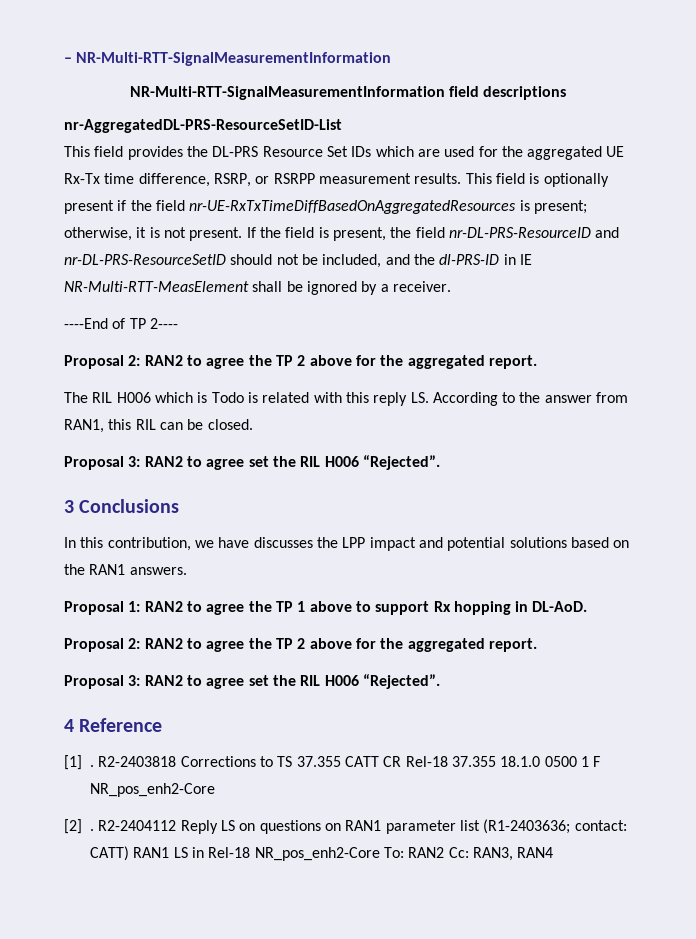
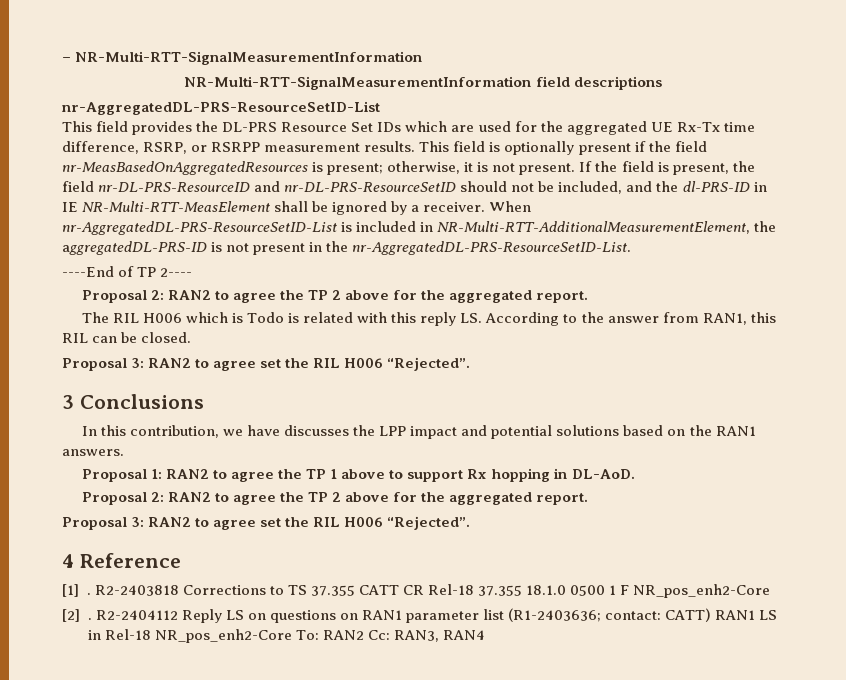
[189,200,517,214] nr-UE-RxTxTimeDiffBasedOnAggregatedResources -> [62,161,308,175] nr-MeasBasedOnAggregatedResources
(451, 286) none -> [489,201,532,212] [62,221,777,235] [62,241,632,255] When nr-AggregatedDL-PRS-ResourceSetID-List is included in NR-Multi-RTT-AdditionalMeasurementElement, the aggregatedDL-PRS-ID is not present in the nr-AggregatedDL-PRS-ResourceSetID-List.

